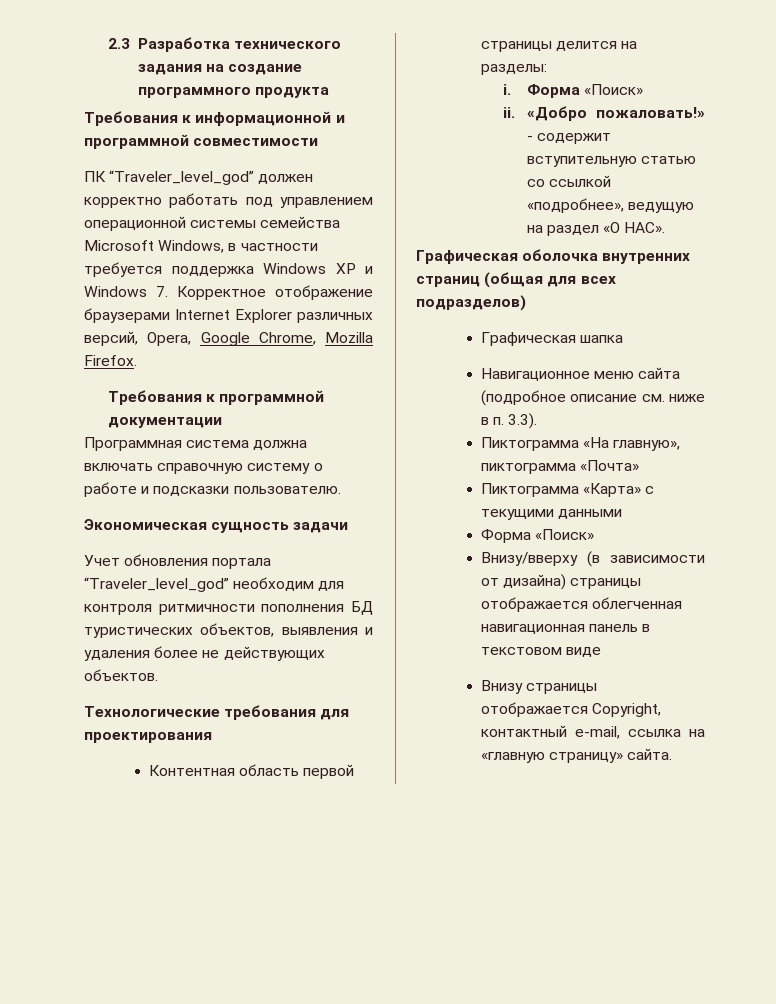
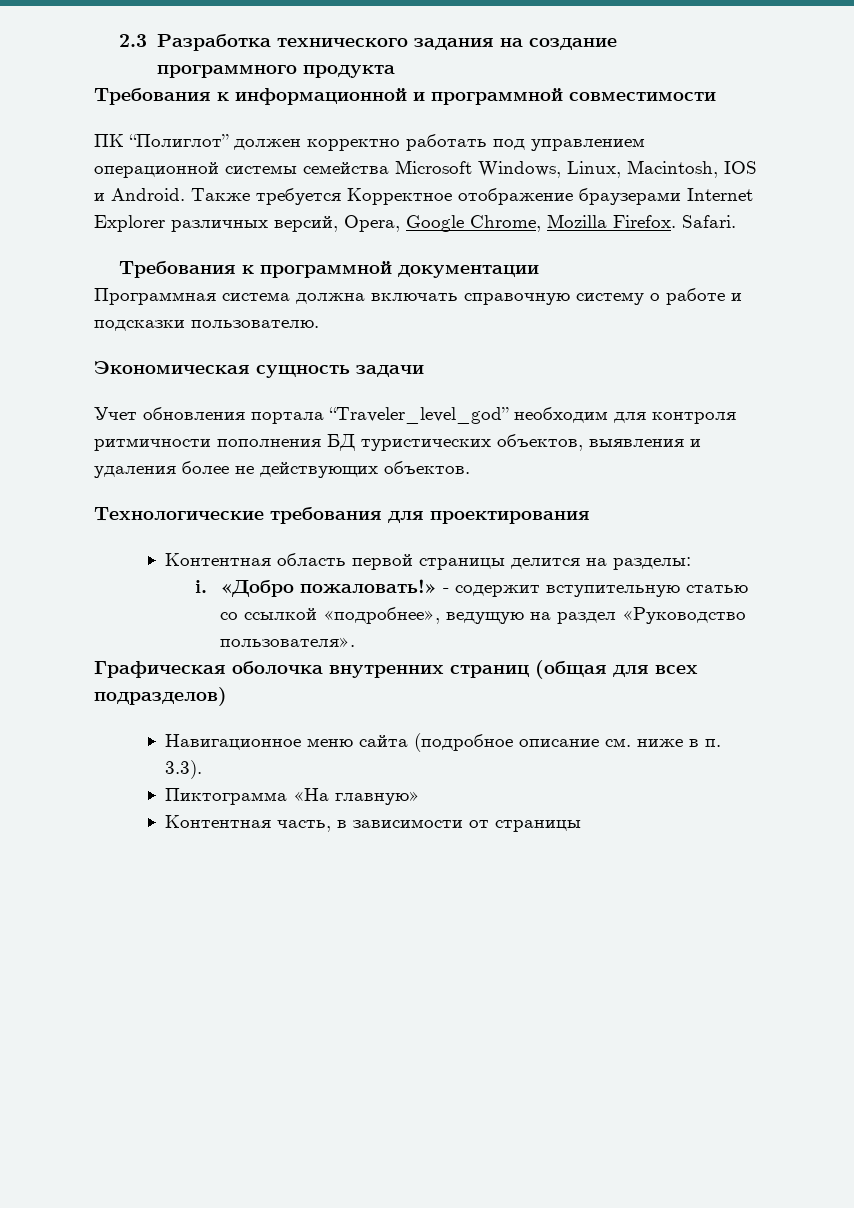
[109,170,255,185] “Traveler_level_god” -> [129,134,229,147] “Полиглот”
[228,243,318,251] [84,262,373,277] [84,286,168,297] в частности требуется поддержка Windows XP и Windows 7. -> [567,160,757,178] [94,188,341,205] Linux, Macintosh, IOS и Android. Также требуется
(137, 360) none -> [682,215,736,228] Safari.
[526,84,643,98] [502,107,515,118] Форма «Поиск» // ii. -> (207, 586) none
[602,222,666,233] «О НАС». -> [621,607,746,624] [219,637,355,647] «Руководство пользователя».
[480,332,623,346] // Графическая шапка -> (227, 696) none
[613,440,681,451] [480,460,639,474] [480,483,655,497] [480,509,622,520] [480,529,594,543] [480,551,705,567] [480,574,642,590] [480,597,682,612] [480,624,651,634] [480,647,601,657] [480,680,597,694] [480,702,661,717] [480,725,705,739] [480,748,673,763] главную», пиктограмма «Почта» // Пиктограмма «Карта» с текущими данными // Форма «Поиск» // Внизу/вверху (в зависимости от дизайна) страницы отображается облегченная навигационная панель в текстовом виде // Внизу страницы отображается Copyright, контактный e-mail, ссылка на «главную страницу» сайта. -> [335,791,421,805] [165,815,582,832] главную» // Контентная часть, в зависимости от страницы

